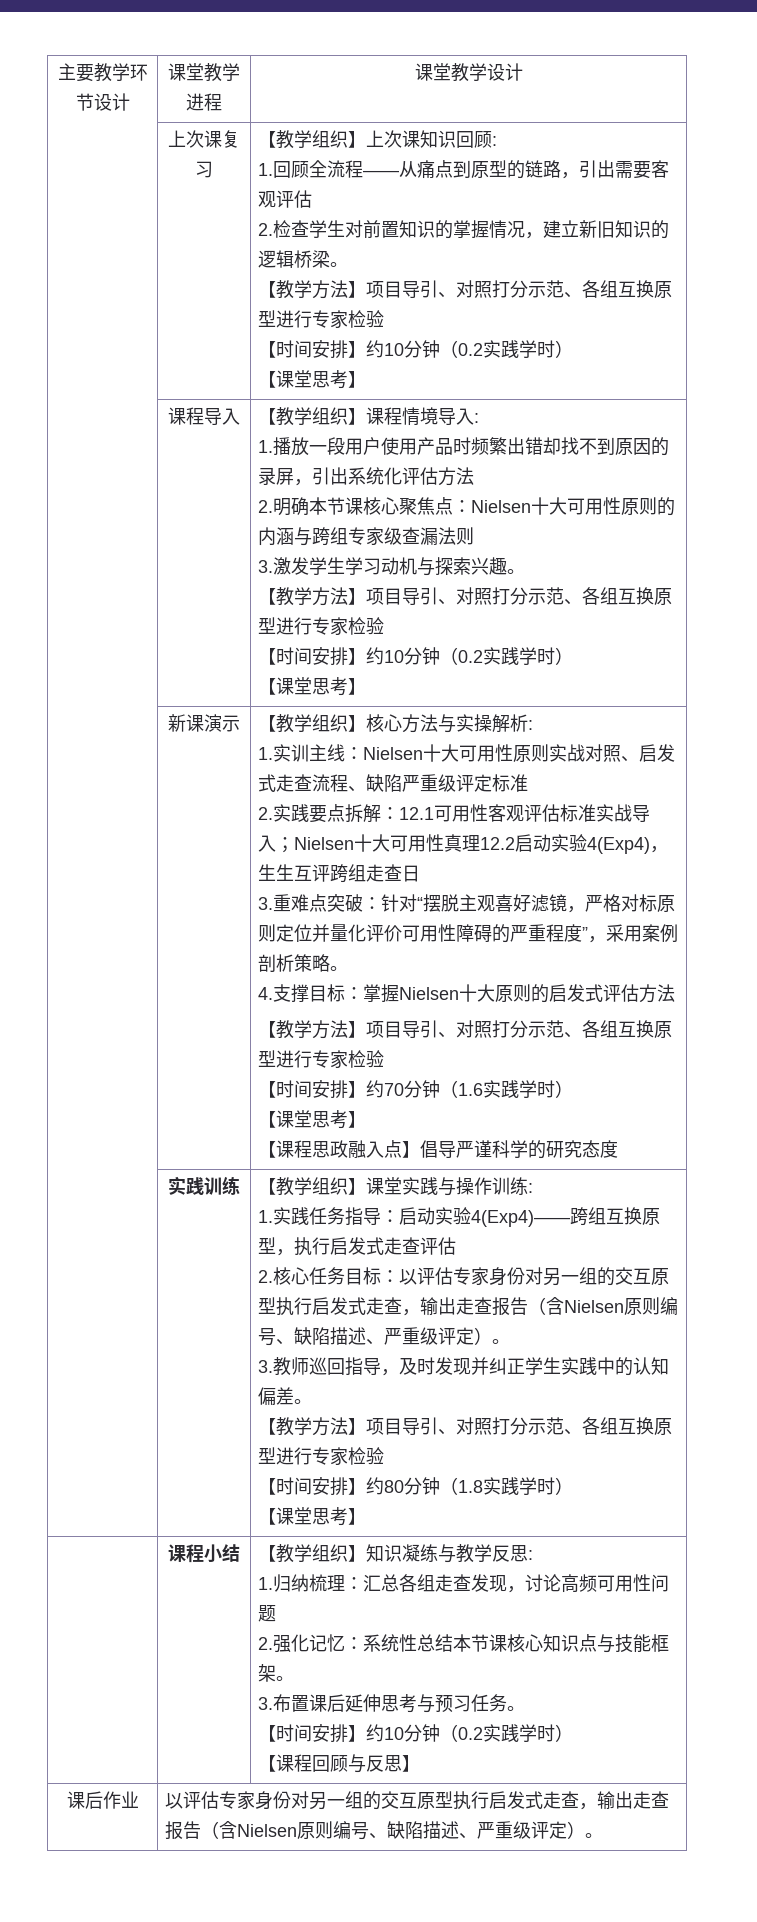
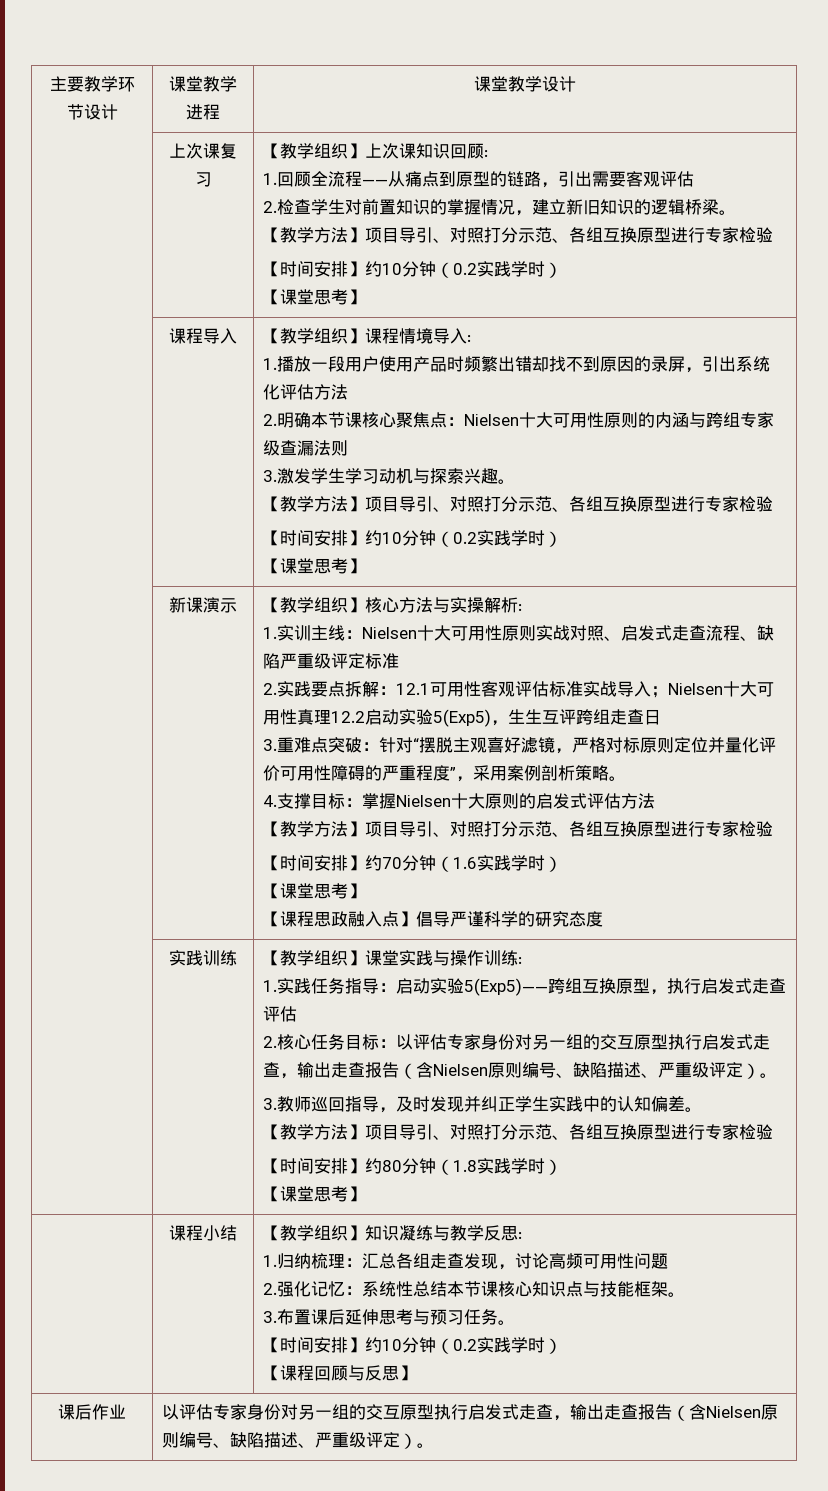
[587,837,651,854] 4(Exp4) -> [433,709,492,727] 5(Exp5)
[471,1210,571,1227] 4(Exp4)—— -> [464,978,549,996] 5(Exp5)——

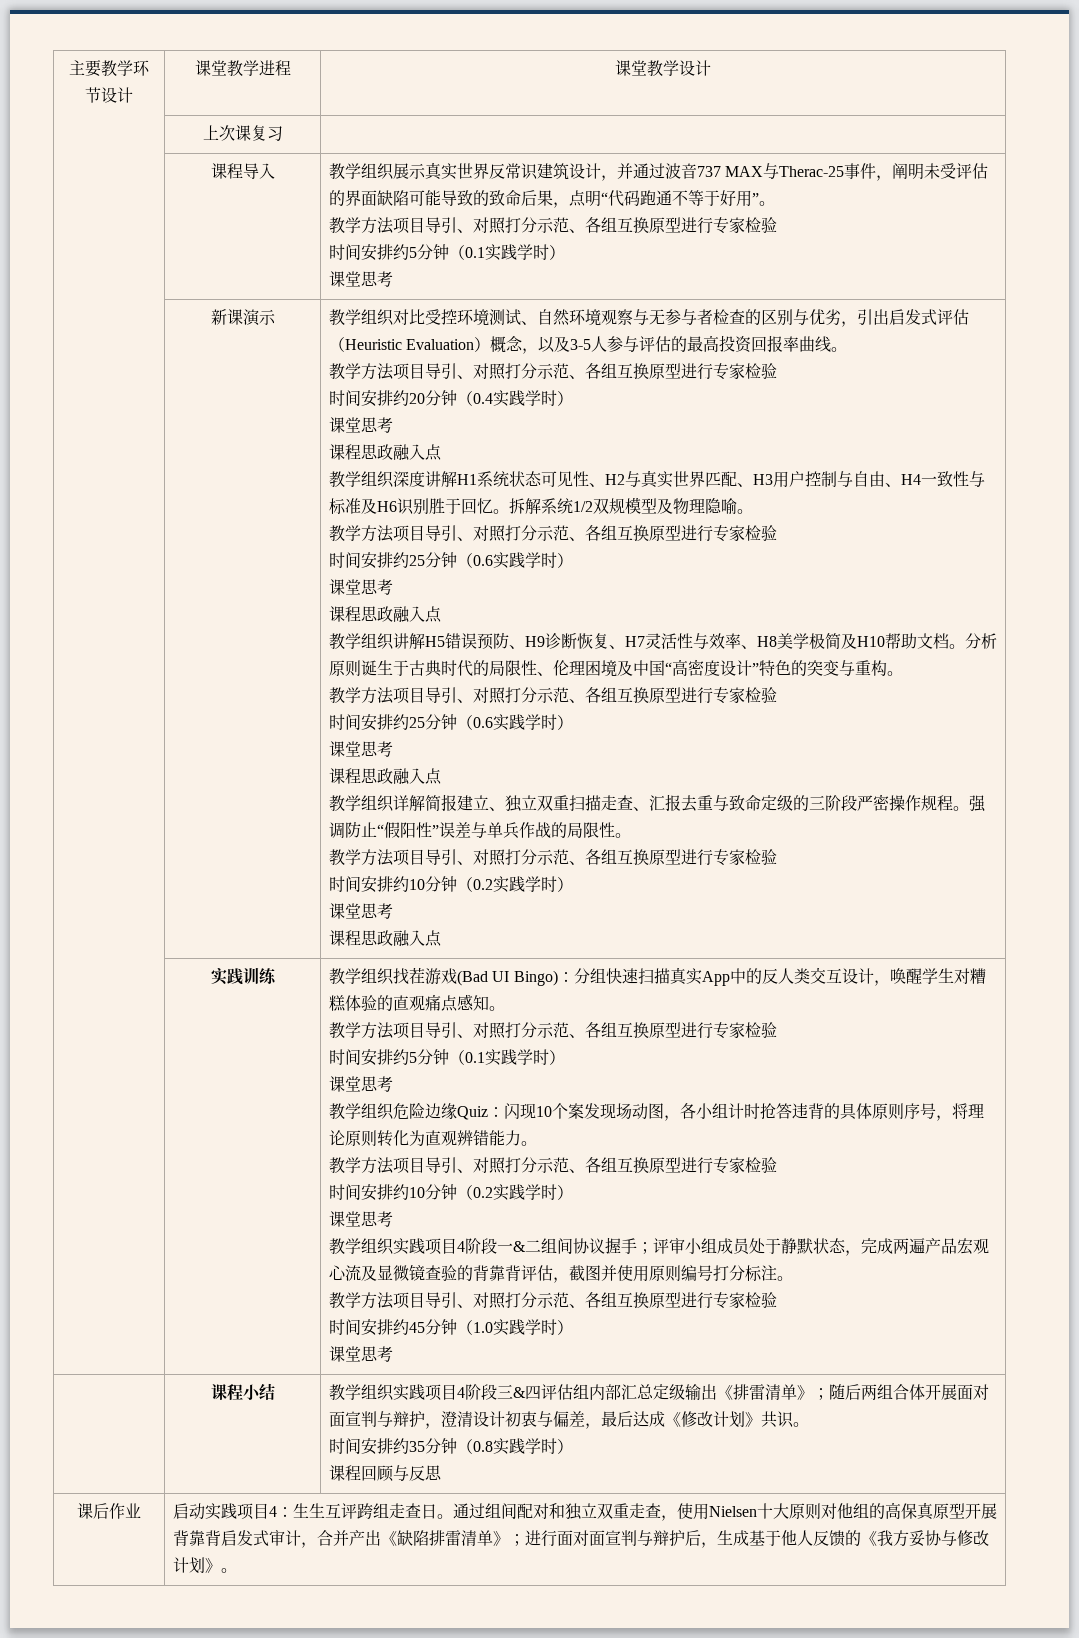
[263,143,489,159] [263,171,695,188] [263,199,737,216] [263,227,366,243] 【教学组织】上次课知识回顾: // 1.回顾全流程——从痛点到原型的链路，引出需要客观评估 // 2.检查学生对前置知识的掌握情况，建立新旧知识的逻辑桥梁。 // 【教学方法】 -> [210,163,275,179] [328,162,989,181] [328,190,775,208] [328,217,394,234] // | 课程导入 | 教学组织展示真实世界反常识建筑设计，并通过波音737 MAX与Therac-25事件，阐明未受评估的界面缺陷可能导致的致命后果，点明“代码跑通不等于好用”。 // 教学方法
[263,261,563,278] [263,289,366,305] [169,328,237,344] [263,328,472,344] [263,356,771,373] [263,384,349,400] [263,412,775,428] [263,440,349,456] [263,468,516,484] [263,496,366,512] 【时间安排】约10分钟（0.2实践学时） // 【课堂思考】 // | 课程导入 | 【教学组织】课程情境导入: // 1.播放一段用户使用产品时频繁出错却找不到原因的录屏，引出系统化评估方法 // 2.明确本节课核心聚焦点：Nielsen十大可用性原则的内涵与跨组专家级查漏法则 // 3.激发学生学习动机与探索兴趣。 // 【教学方法】 -> [328,244,565,261] [328,271,393,287] [210,309,276,326] [328,309,969,327] [328,335,848,354] [328,363,394,380] 时间安排约5分钟（0.1实践学时） // 课堂思考 // | 新课演示 | 教学组织对比受控环境测试、自然环境观察与无参与者检查的区别与优劣，引出启发式评估（Heuristic Evaluation）概念，以及3-5人参与评估的最高投资回报率曲线。 // 教学方法
[263,530,563,547] [263,558,366,574] [169,597,237,613] [263,597,523,613] [263,625,775,641] [263,653,400,669] [263,681,775,698] [263,709,662,727] [263,737,777,754] [263,765,627,782] [263,793,656,809] [263,821,366,837] 【时间安排】约10分钟（0.2实践学时） // 【课堂思考】 // | 新课演示 | 【教学组织】核心方法与实操解析: // 1.实训主线：Nielsen十大可用性原则实战对照、启发式走查流程、缺陷严重级评定标准 // 2.实践要点拆解：12.1可用性客观评估标准实战导入；Nielsen十大可用性真理12.2启动实验5(Exp5)，生生互评跨组走查日 // 3.重难点突破：针对“摆脱主观喜好滤镜，严格对标原则定位并量化评价可用性障碍的严重程度”，采用案例剖析策略。 // 4.支撑目标：掌握Nielsen十大原则的启发式评估方法 // 【教学方法】 -> [328,390,573,407] [328,417,393,433] [328,444,442,461] [328,470,985,488] [328,497,753,515] [328,525,394,542] 时间安排约20分钟（0.4实践学时） // 课堂思考 // 课程思政融入点 // 教学组织深度讲解H1系统状态可见性、H2与真实世界匹配、H3用户控制与自由、H4一致性与标准及H6识别胜于回忆。拆解系统1/2双规模型及物理隐喻。 // 教学方法
[263,855,563,872] [263,883,366,899] [263,911,604,927] [169,950,237,966] [263,950,523,966] [263,978,787,996] [263,1006,298,1022] [263,1034,771,1050] [263,1062,778,1079] [263,1096,703,1113] [263,1124,366,1140] 【时间安排】约70分钟（1.6实践学时） // 【课堂思考】 // 【课程思政融入点】倡导严谨科学的研究态度 // | 实践训练 | 【教学组织】课堂实践与操作训练: // 1.实践任务指导：启动实验5(Exp5)——跨组互换原型，执行启发式走查评估 // 2.核心任务目标：以评估专家身份对另一组的交互原型执行启发式走查，输出走查报告（含Nielsen原则编号、缺陷描述、严重级评定）。 // 3.教师巡回指导，及时发现并纠正学生实践中的认知偏差。 // 【教学方法】 -> [328,552,573,569] [328,579,393,595] [328,606,442,623] [328,632,997,650] [328,659,903,677] [328,687,394,704] 时间安排约25分钟（0.6实践学时） // 课堂思考 // 课程思政融入点 // 教学组织讲解H5错误预防、H9诊断恢复、H7灵活性与效率、H8美学极简及H10帮助文档。分析原则诞生于古典时代的局限性、伦理困境及中国“高密度设计”特色的突变与重构。 // 教学方法
[263,1158,563,1175] [263,1186,366,1202] [169,1225,237,1241] [263,1225,523,1241] [263,1253,669,1270] [263,1281,686,1297] [263,1309,516,1325] [263,1337,563,1354] [263,1365,281,1381] 【时间安排】约80分钟（1.8实践学时） // 【课堂思考】 // | 课程小结 | 【教学组织】知识凝练与教学反思: // 1.归纳梳理：汇总各组走查发现，讨论高频可用性问题 // 2.强化记忆：系统性总结本节课核心知识点与技能框架。 // 3.布置课后延伸思考与预习任务。 // 【时间安排】约10分钟（0.2实践学时） // 【 -> [328,714,573,731] [328,741,393,757] [328,768,442,785] [328,794,986,812] [328,821,631,839] [328,849,777,866] [328,876,573,893] [328,903,393,919] [328,930,442,947] [210,968,277,985] [328,967,986,986] [328,994,505,1012] [328,1022,777,1039] [328,1049,565,1066] [328,1076,393,1092] [328,1103,984,1121] [328,1130,537,1147] [328,1157,777,1174] [328,1184,573,1201] [328,1211,393,1227] [328,1237,989,1256] [328,1264,793,1283] [328,1292,777,1309] [328,1319,573,1336] [328,1346,393,1362] [210,1383,275,1401] [328,1384,989,1401] [328,1411,809,1429] [328,1438,573,1455] 时间安排约25分钟（0.6实践学时） // 课堂思考 // 课程思政融入点 // 教学组织详解简报建立、独立双重扫描走查、汇报去重与致命定级的三阶段严密操作规程。强调防止“假阳性”误差与单兵作战的局限性。 // 教学方法项目导引、对照打分示范、各组互换原型进行专家检验 // 时间安排约10分钟（0.2实践学时） // 课堂思考 // 课程思政融入点 // | 实践训练 | 教学组织找茬游戏(Bad UI Bingo)：分组快速扫描真实App中的反人类交互设计，唤醒学生对糟糕体验的直观痛点感知。 // 教学方法项目导引、对照打分示范、各组互换原型进行专家检验 // 时间安排约5分钟（0.1实践学时） // 课堂思考 // 教学组织危险边缘Quiz：闪现10个案发现场动图，各小组计时抢答违背的具体原则序号，将理论原则转化为直观辨错能力。 // 教学方法项目导引、对照打分示范、各组互换原型进行专家检验 // 时间安排约10分钟（0.2实践学时） // 课堂思考 // 教学组织实践项目4阶段一&二组间协议握手；评审小组成员处于静默状态，完成两遍产品宏观心流及显微镜查验的背靠背评估，截图并使用原则编号打分标注。 // 教学方法项目导引、对照打分示范、各组互换原型进行专家检验 // 时间安排约45分钟（1.0实践学时） // 课堂思考 // | 课程小结 | 教学组织实践项目4阶段三&四评估组内部汇总定级输出《排雷清单》；随后两组合体开展面对面宣判与辩护，澄清设计初衷与偏差，最后达成《修改计划》共识。 // 时间安排约35分钟（0.8实践学时） //
[399,1365,417,1381] 】 -> (442, 1473) none
[162,1404,779,1421] [162,1432,418,1449] 以评估专家身份对另一组的交互原型执行启发式走查，输出走查报告（含Nielsen原则编号、缺陷描述、严重级评定） -> [172,1502,997,1521] [172,1529,989,1548] [172,1557,221,1574] 启动实践项目4：生生互评跨组走查日。通过组间配对和独立双重走查，使用Nielsen十大原则对他组的高保真原型开展背靠背启发式审计，合并产出《缺陷排雷清单》；进行面对面宣判与辩护后，生成基于他人反馈的《我方妥协与修改计划》

